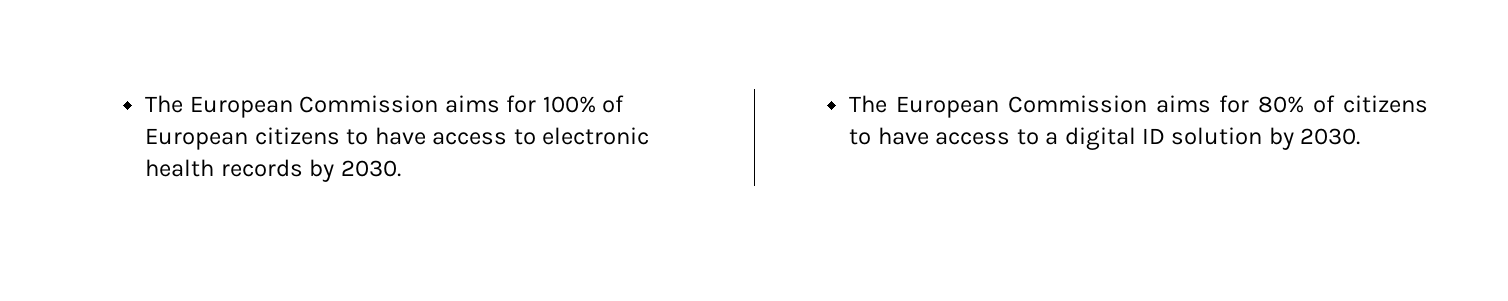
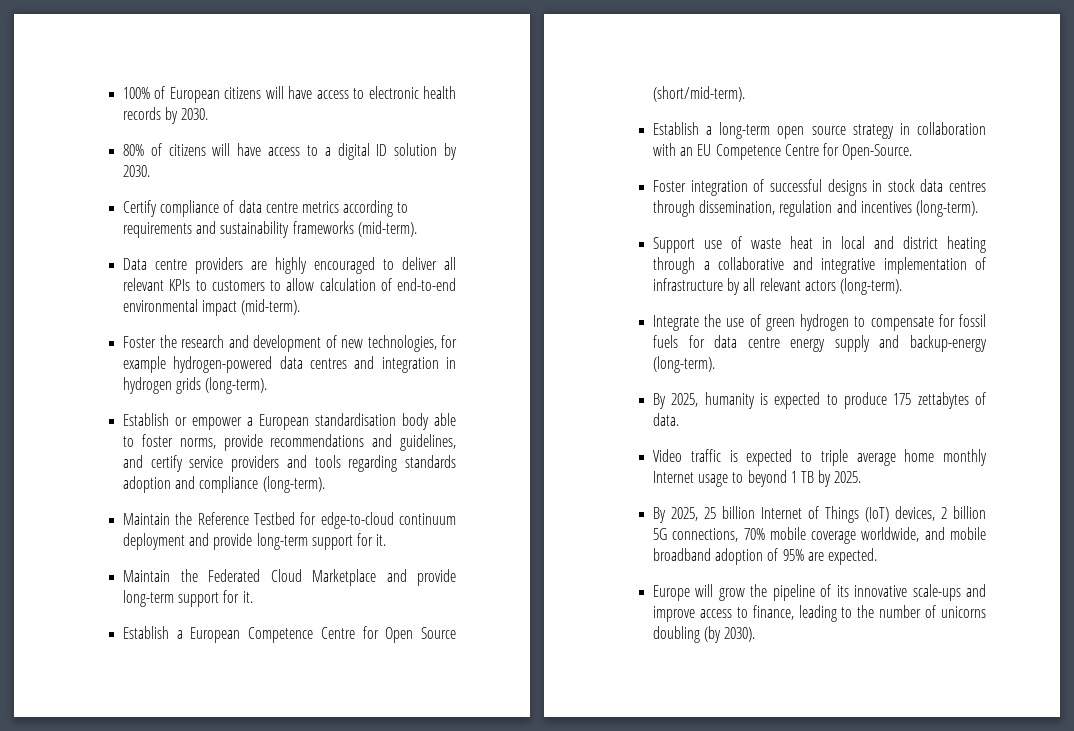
[145,95,537,118] The European Commission aims for -> (123, 93) none
[346,129,369,145] to -> [265,86,284,99] will
[849,95,1250,118] The European Commission aims for -> (209, 114) none
[849,129,872,145] to -> [212,143,231,156] will
(1361, 136) none -> [123,200,409,217] [123,221,417,238] [123,257,456,274] [123,278,456,291] [123,299,301,316] [123,335,457,352] [123,356,456,373] [123,377,268,394] [123,413,456,430] [123,434,456,451] [123,455,456,472] [123,476,325,493] [123,512,456,529] [123,533,387,550] [123,569,456,586] [123,590,253,607] [123,626,456,643] [653,86,746,102] [653,122,986,139] [653,143,913,160] [653,179,986,196] [653,200,978,217] [653,236,986,253] [653,257,986,274] [653,278,902,295] [653,314,986,331] [653,335,987,352] [653,356,716,373] [653,392,986,409] [653,413,680,426] [653,449,987,466] [653,470,862,487] [653,506,986,523] [653,527,986,544] [653,548,877,565] [653,584,986,601] [653,605,986,622] [653,626,756,643] // Certify compliance of data centre metrics according to requirements and sustainability frameworks (mid-term). // Data centre providers are highly encouraged to deliver all relevant KPIs to customers to allow calculation of end-to-end environmental impact (mid-term). // Foster the research and development of new technologies, for example hydrogen-powered data centres and integration in hydrogen grids (long-term). // Establish or empower a European standardisation body able to foster norms, provide recommendations and guidelines, and certify service providers and tools regarding standards adoption and compliance (long-term). // Maintain the Reference Testbed for edge-to-cloud continuum deployment and provide long-term support for it. // Maintain the Federated Cloud Marketplace and provide long-term support for it. // Establish a European Competence Centre for Open Source (short/mid-term). // Establish a long-term open source strategy in collaboration with an EU Competence Centre for Open-Source. // Foster integration of successful designs in stock data centres through dissemination, regulation and incentives (long-term). // Support use of waste heat in local and district heating through a collaborative and integrative implementation of infrastructure by all relevant actors (long-term). // Integrate the use of green hydrogen to compensate for fossil fuels for data centre energy supply and backup-energy (long-term). // By 2025, humanity is expected to produce 175 zettabytes of data. // Video traffic is expected to triple average home monthly Internet usage to beyond 1 TB by 2025. // By 2025, 25 billion Internet of Things (IoT) devices, 2 billion 5G connections, 70% mobile coverage worldwide, and mobile broadband adoption of 95% are expected. // Europe will grow the pipeline of its innovative scale-ups and improve access to finance, leading to the number of unicorns doubling (by 2030).

